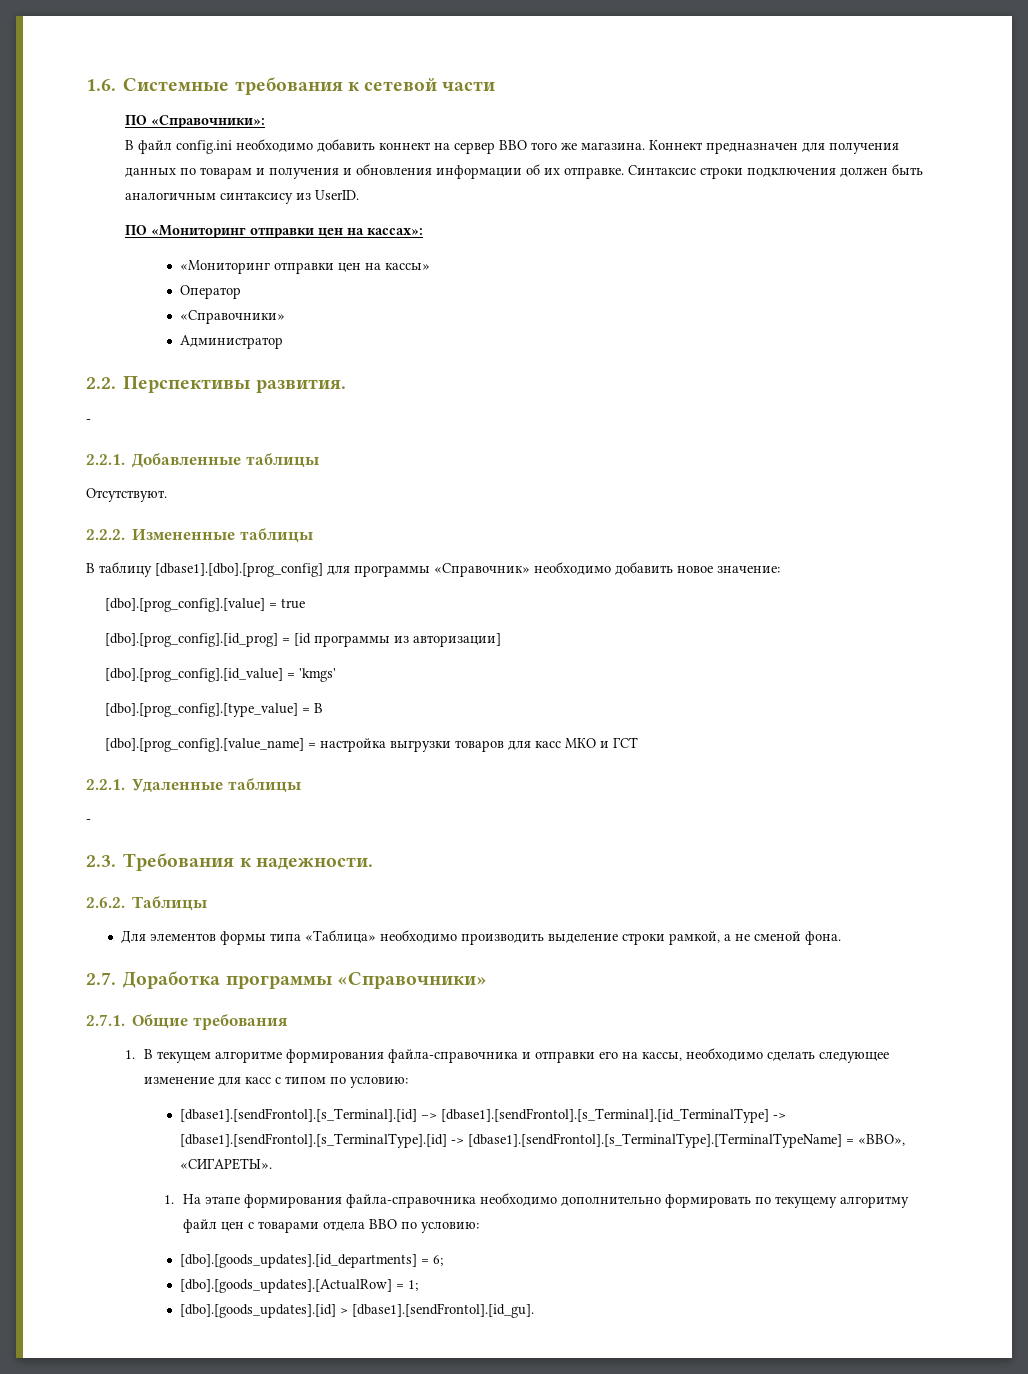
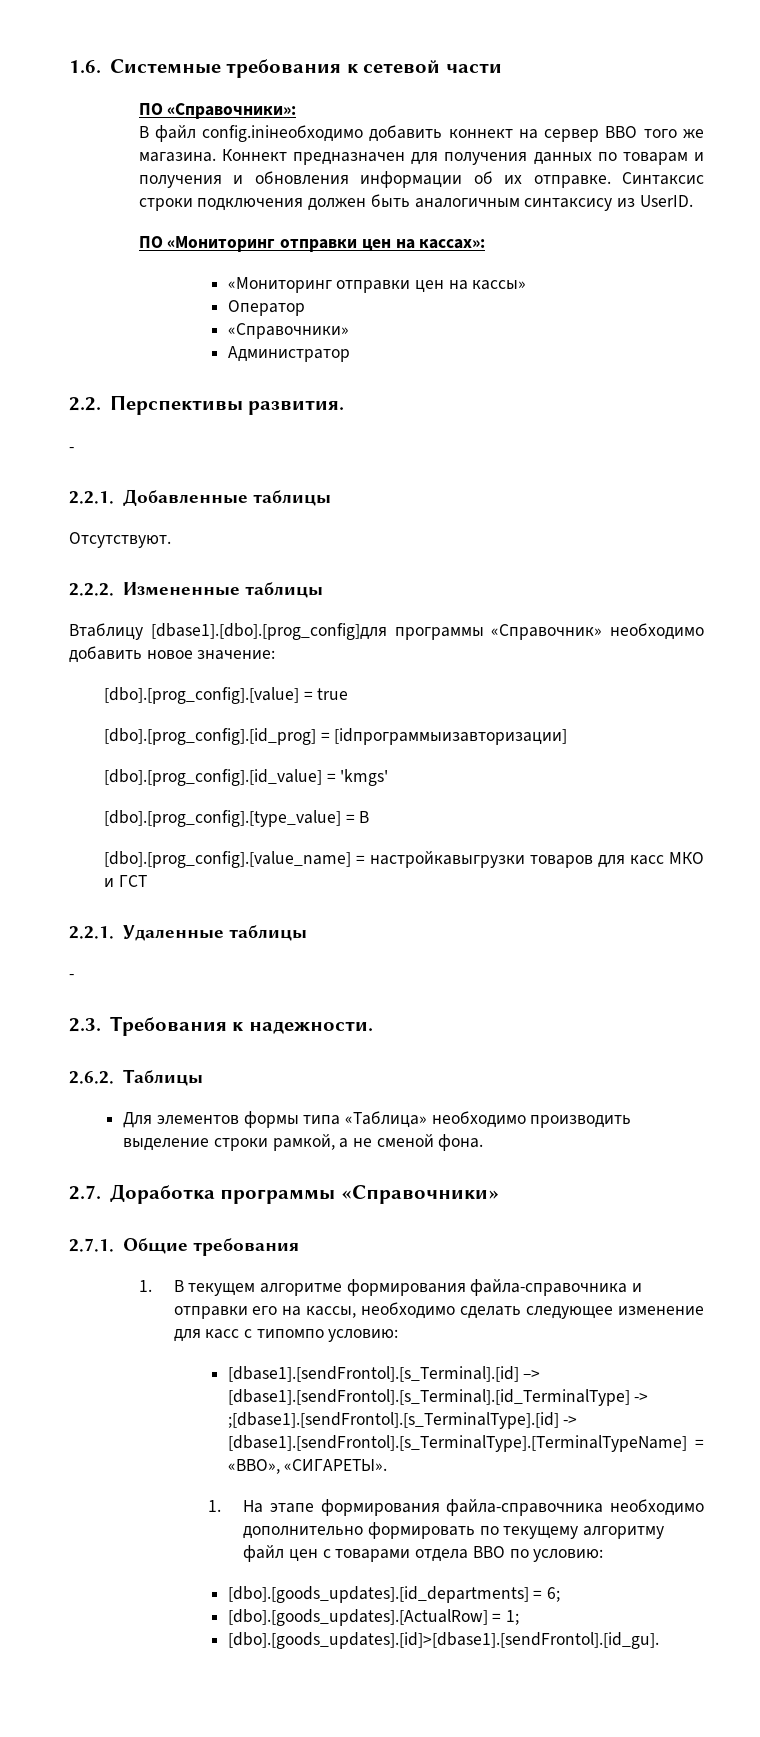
[175,139,313,154] config.ini необходимо -> [202,125,364,142] config.iniнеобходимо
[86,562,350,577] В таблицу [dbase1].[dbo].[prog_config] для -> [69,623,387,640] Втаблицу [dbase1].[dbo].[prog_config]для
[294,633,502,647] [id программы из авторизации] -> [334,728,568,745] [idпрограммыизавторизации]
[320,738,452,752] настройка выгрузки -> [369,851,525,868] настройкавыгрузки
[285,1076,347,1084] типом по -> [256,1329,324,1338] типомпо
[179,1133,447,1148] [dbase1].[sendFrontol].[s_TerminalType].[id] -> [227,1412,559,1429] ;[dbase1].[sendFrontol].[s_TerminalType].[id]
[179,1303,534,1318] [dbo].[goods_updates].[id] > [dbase1].[sendFrontol].[id_gu]. -> [227,1632,659,1649] [dbo].[goods_updates].[id]>[dbase1].[sendFrontol].[id_gu].

